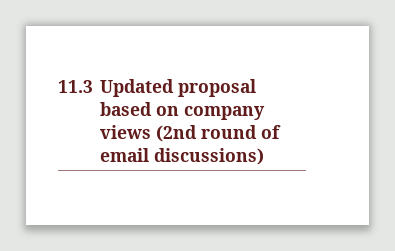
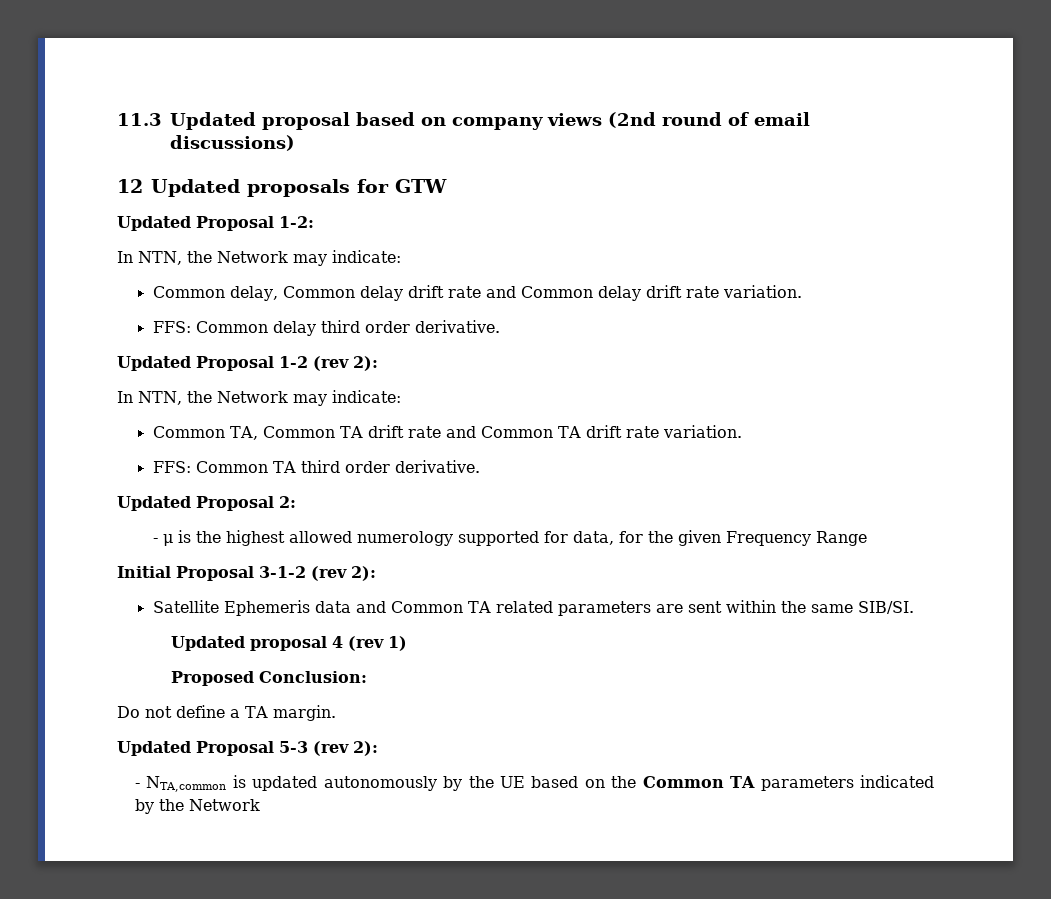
(264, 156) none -> [117,179,447,197] [117,216,314,231] [117,250,401,266] [152,285,802,301] [152,320,500,336] [117,356,378,371] [117,390,401,406] [152,425,742,440] [152,460,480,473] [117,496,296,511] [152,530,867,546] [117,566,376,581] [152,600,914,616] [170,636,407,651] [170,671,367,686] [117,705,336,721] [117,741,378,756] [134,775,935,792] [134,799,260,814] // 12 Updated proposals for GTW // Updated Proposal 1-2: // In NTN, the Network may indicate: // Common delay, Common delay drift rate and Common delay drift rate variation. // FFS: Common delay third order derivative. // Updated Proposal 1-2 (rev 2): // In NTN, the Network may indicate: // Common TA, Common TA drift rate and Common TA drift rate variation. // FFS: Common TA third order derivative. // Updated Proposal 2: // - μ is the highest allowed numerology supported for data, for the given Frequency Range // Initial Proposal 3-1-2 (rev 2): // Satellite Ephemeris data and Common TA related parameters are sent within the same SIB/SI. // Updated proposal 4 (rev 1) // Proposed Conclusion: // Do not define a TA margin. // Updated Proposal 5-3 (rev 2): // - NTA,common is updated autonomously by the UE based on the Common TA parameters indicated by the Network

